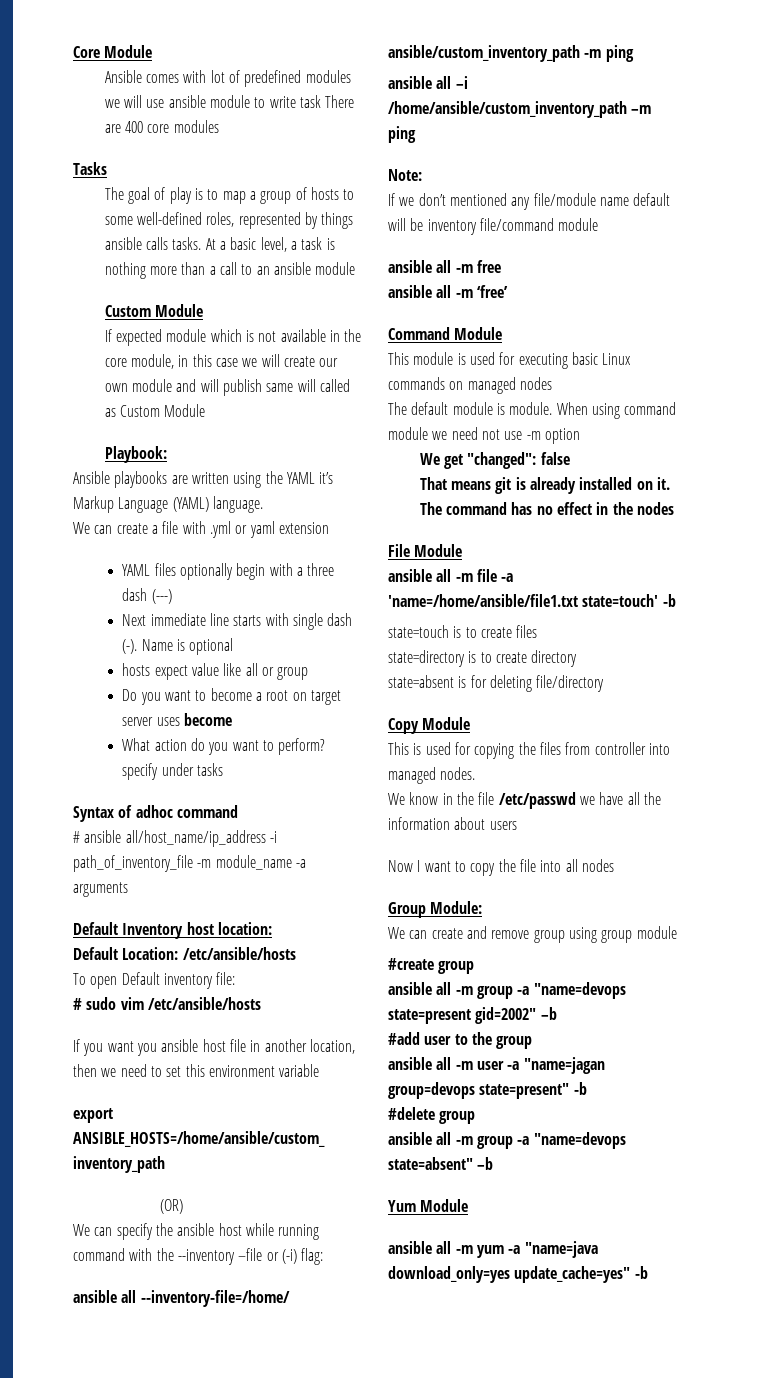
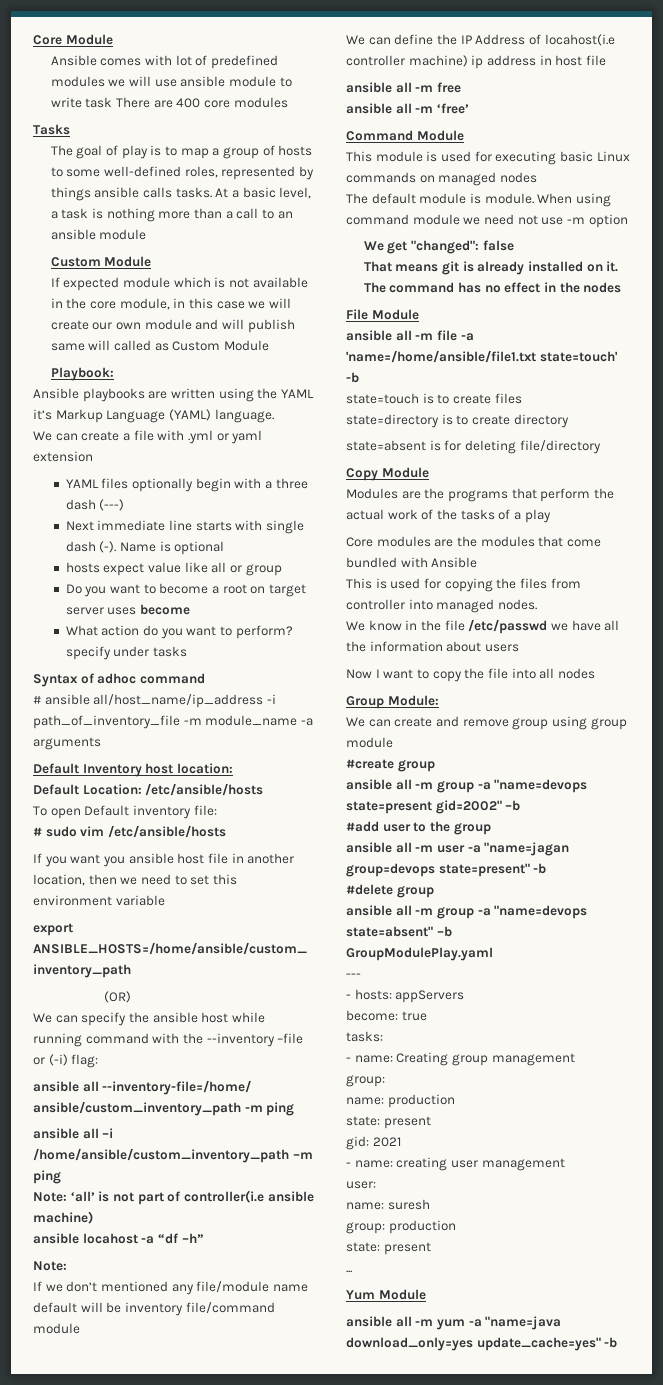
(416, 134) none -> [33,1190,314,1205] [33,1211,93,1224] [33,1233,204,1244] // Note: ‘all’ is not part of controller(i.e ansible machine) // ansible locahost -a “df –h”
(599, 224) none -> [346,34,615,46] [346,55,606,69] // We can define the IP Address of locahost(i.e controller machine) ip address in host file
(471, 723) none -> [346,488,614,502] [346,509,551,523] [346,536,601,547] [346,557,478,568] // Modules are the programs that perform the actual work of the tasks of a play // Core modules are the modules that come bundled with Ansible
(494, 1163) none -> [346,947,493,961] [346,973,361,978] [346,989,465,1003] [346,1010,427,1021] [346,1031,383,1042] [346,1052,575,1066] [346,1075,385,1087] [346,1094,455,1108] [346,1116,431,1129] [346,1136,401,1150] [346,1157,565,1171] [346,1181,376,1189] [346,1199,430,1210] [346,1220,456,1234] [346,1242,431,1255] [346,1270,352,1273] // GroupModulePlay.yaml // --- // - hosts: appServers // become: true // tasks: // - name: Creating group management // group: // name: production // state: present // gid: 2021 // - name: creating user management // user: // name: suresh // group: production // state: present // ...

